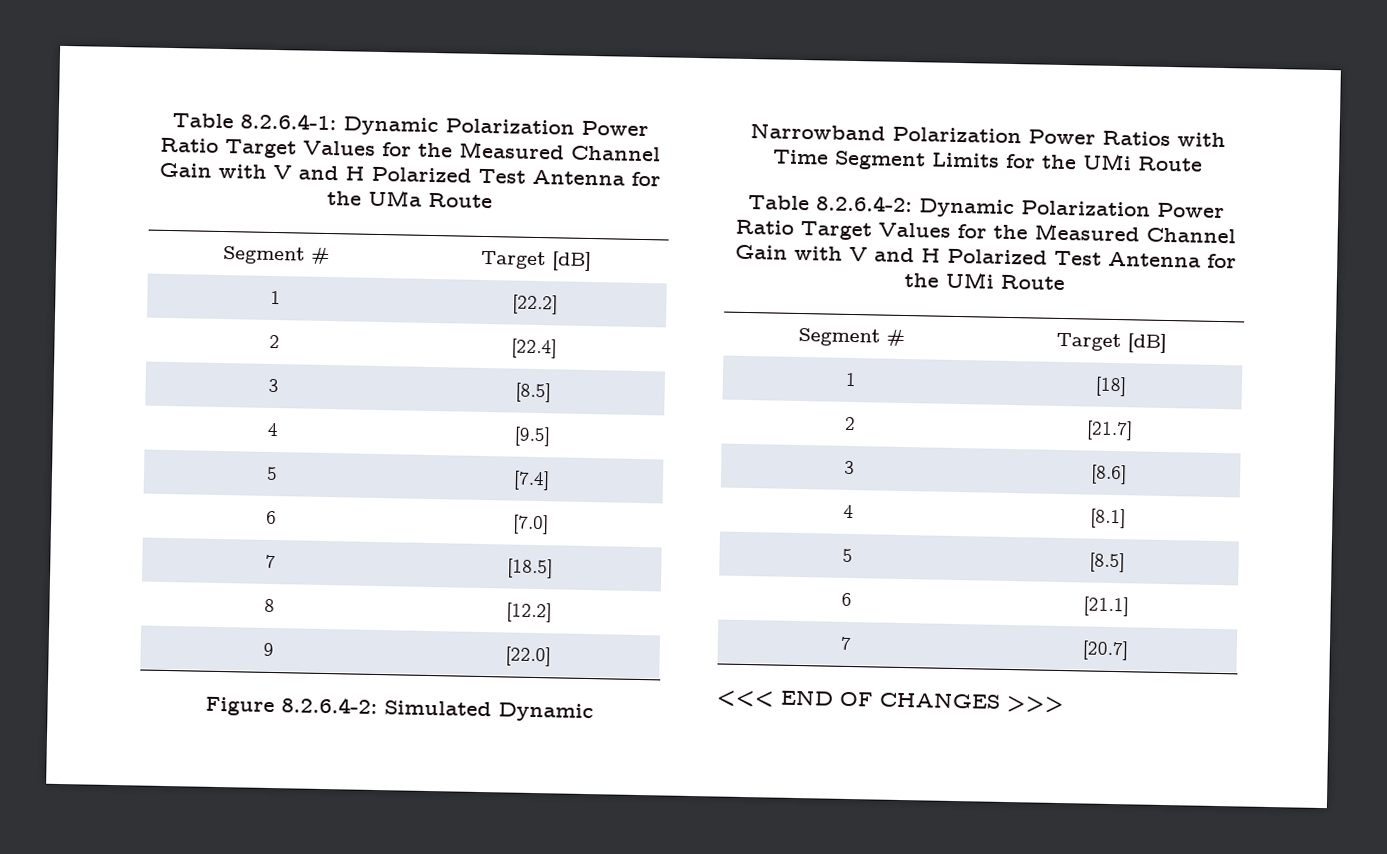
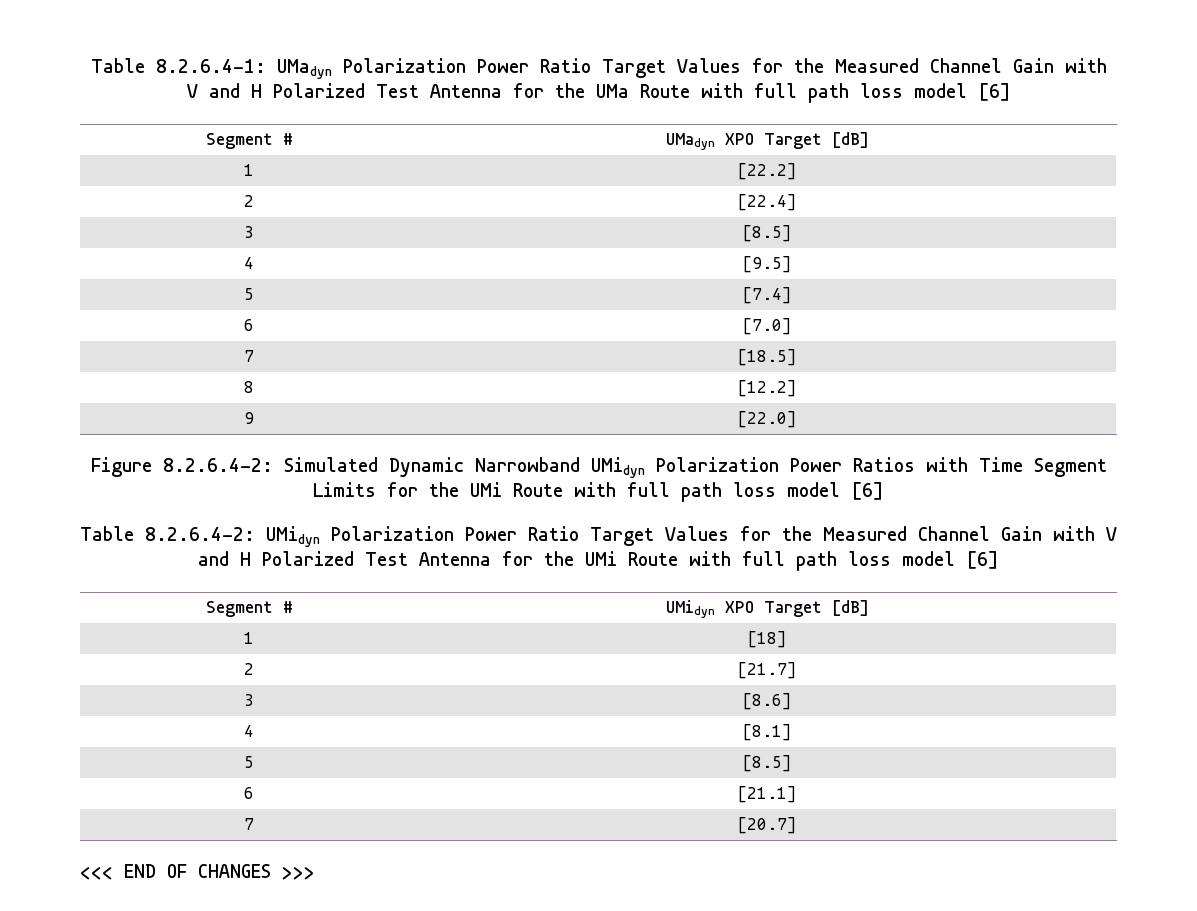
[343,116,439,137] Dynamic -> [276,59,332,79] UMadyn
[223,246,330,265] // Segment # | -> [700,83,1011,103] [205,133,293,149] [665,133,754,150] with full path loss model [6] // Segment # | UMadyn XPO
(886, 132) none -> [590,457,645,478] UMidyn
(1203, 164) none -> [574,482,884,502] with full path loss model [6]
[919,198,1015,219] Dynamic -> [266,526,320,547] UMidyn
[798,327,905,347] // Segment # | -> [689,551,999,571] [205,601,293,617] [665,600,754,618] with full path loss model [6] // Segment # | UMidyn XPO

